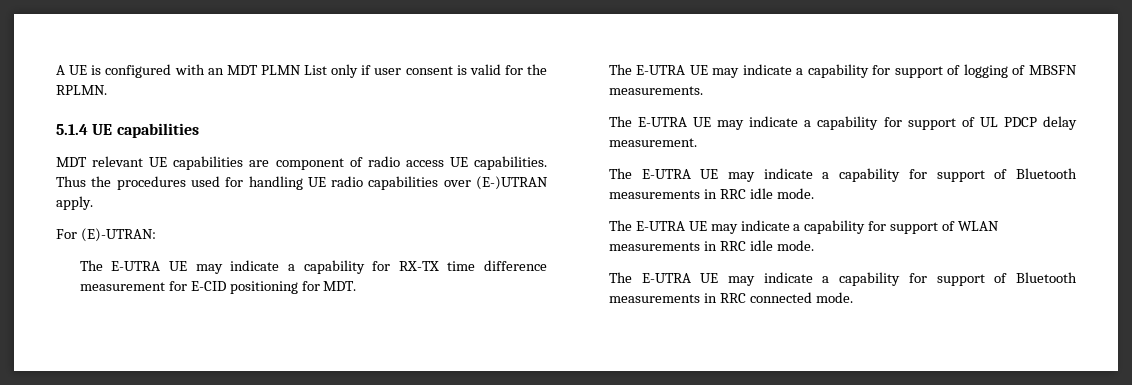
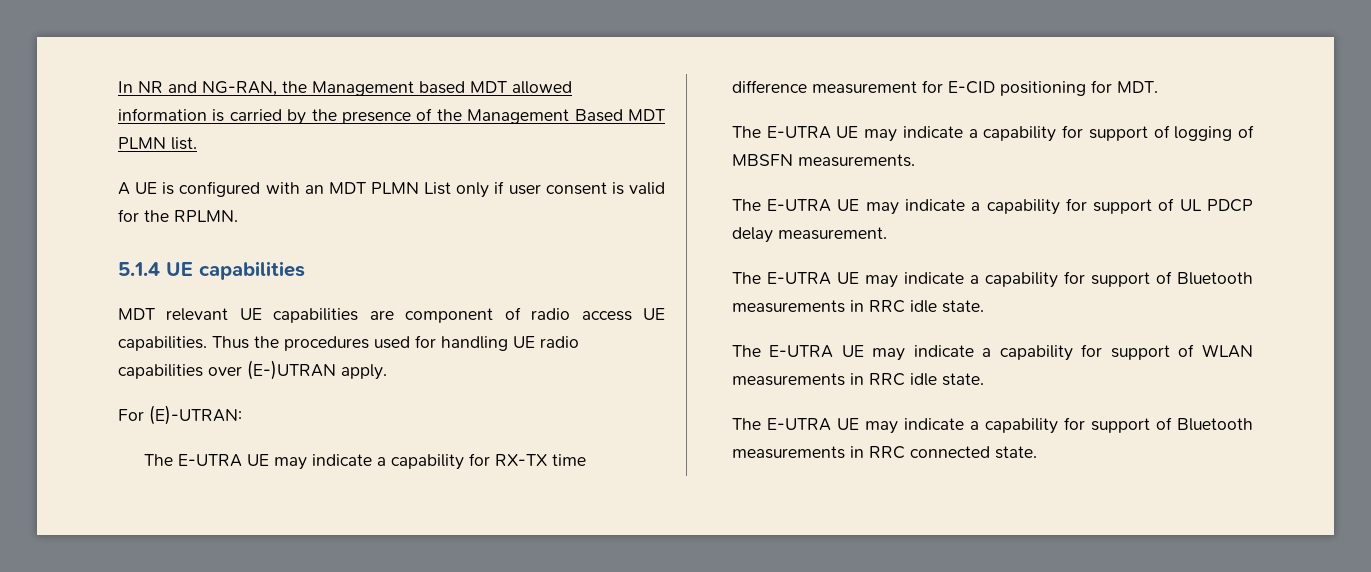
(56, 70) none -> [118,81,572,96] [118,108,665,125] [118,137,197,150] In NR and NG-RAN, the Management based MDT allowed information is carried by the presence of the Management Based MDT PLMN list. //
[776,188,814,199] mode. -> [941,300,984,313] state.
[776,240,814,251] mode. -> [941,373,984,386] state.
[815,292,853,303] mode. -> [994,446,1037,459] state.

